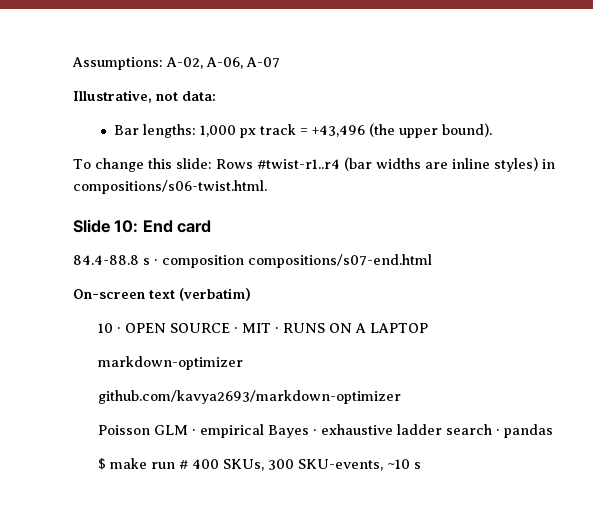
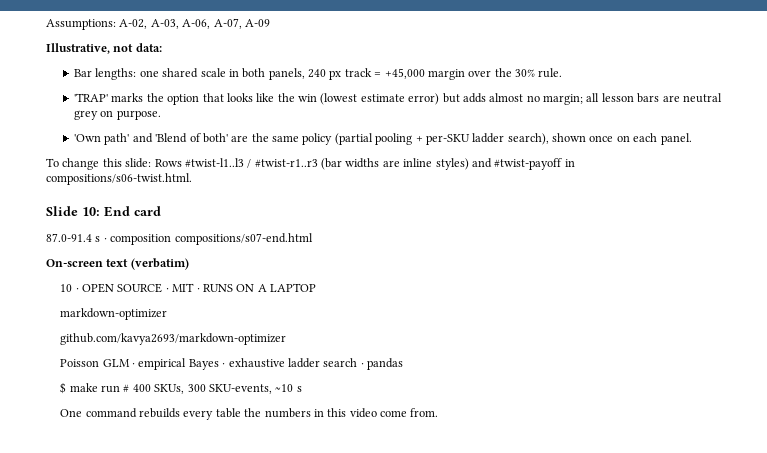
[206,57,280,69] A-06, A-07 -> [150,18,270,29] A-03, A-06, A-07, A-09
[200,123,493,138] 1,000 px track = +43,496 (the upper bound). -> [139,68,563,80] [74,93,722,105] [74,110,161,120] [74,133,692,145] one shared scale in both panels, 240 px track = +45,000 margin over the 30% rule. // 'TRAP' marks the option that looks like the win (lowest estimate error) but adds almost no margin; all lesson bars are neutral grey on purpose. // 'Own path' and 'Blend of both' are the same policy (partial pooling + per-SKU ladder search), shown once on each panel.
[256,159,340,169] #twist-r1..r4 -> [184,158,318,168] #twist-l1..l3 / #twist-r1..r3
(538, 164) none -> [471,158,563,170] and #twist-payoff
[73,255,139,265] 84.4-88.8 -> [46,233,92,242] 87.0-91.4
(422, 465) none -> [60,408,439,420] // One command rebuilds every table the numbers in this video come from.

